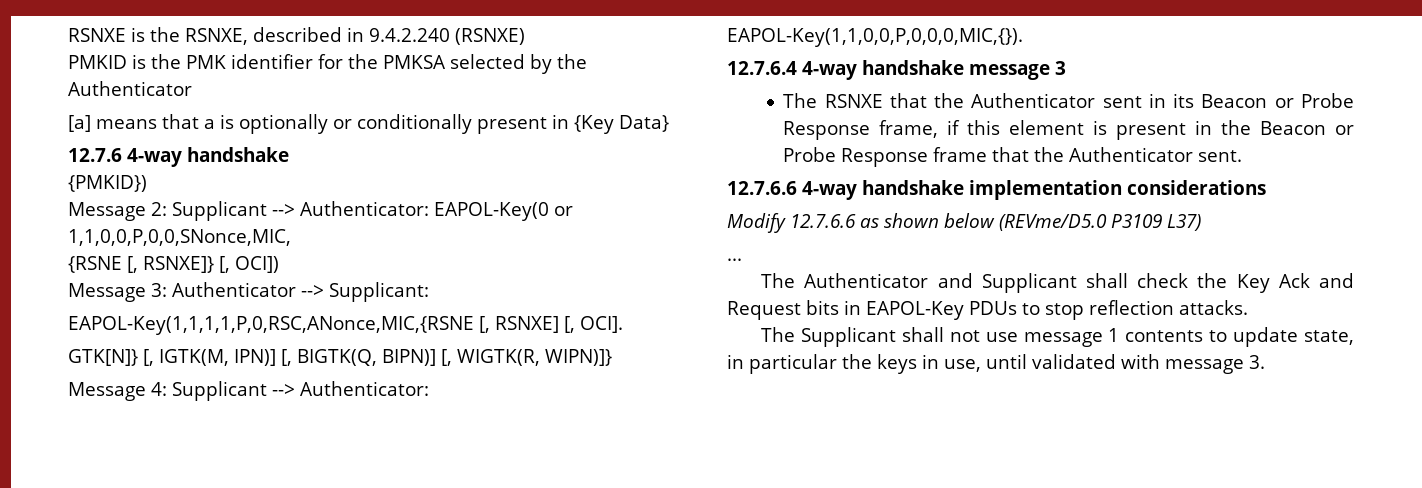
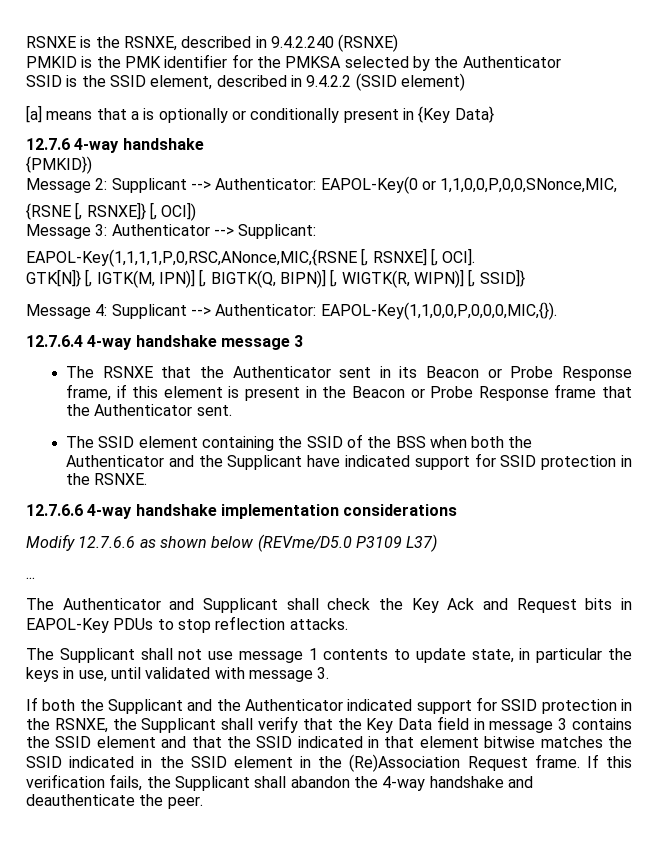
(192, 88) none -> [26,73,465,91] // SSID is the SSID element, described in 9.4.2.2 (SSID element)
[544,349,612,366] WIPN)]} -> [413,269,525,288] WIPN)] [, SSID]}
(1243, 156) none -> [65,434,533,451] [65,453,633,470] [65,473,148,485] // The SSID element containing the SSID of the BSS when both the Authenticator and the Supplicant have indicated support for SSID protection in the RSNXE.
(1265, 362) none -> [26,697,632,714] [26,716,632,733] [26,736,632,748] [26,754,632,772] [26,774,533,791] [26,794,203,809] // If both the Supplicant and the Authenticator indicated support for SSID protection in the RSNXE, the Supplicant shall verify that the Key Data field in message 3 contains the SSID element and that the SSID indicated in that element bitwise matches the SSID indicated in the SSID element in the (Re)Association Request frame. If this verification fails, the Supplicant shall abandon the 4-way handshake and deauthenticate the peer.

